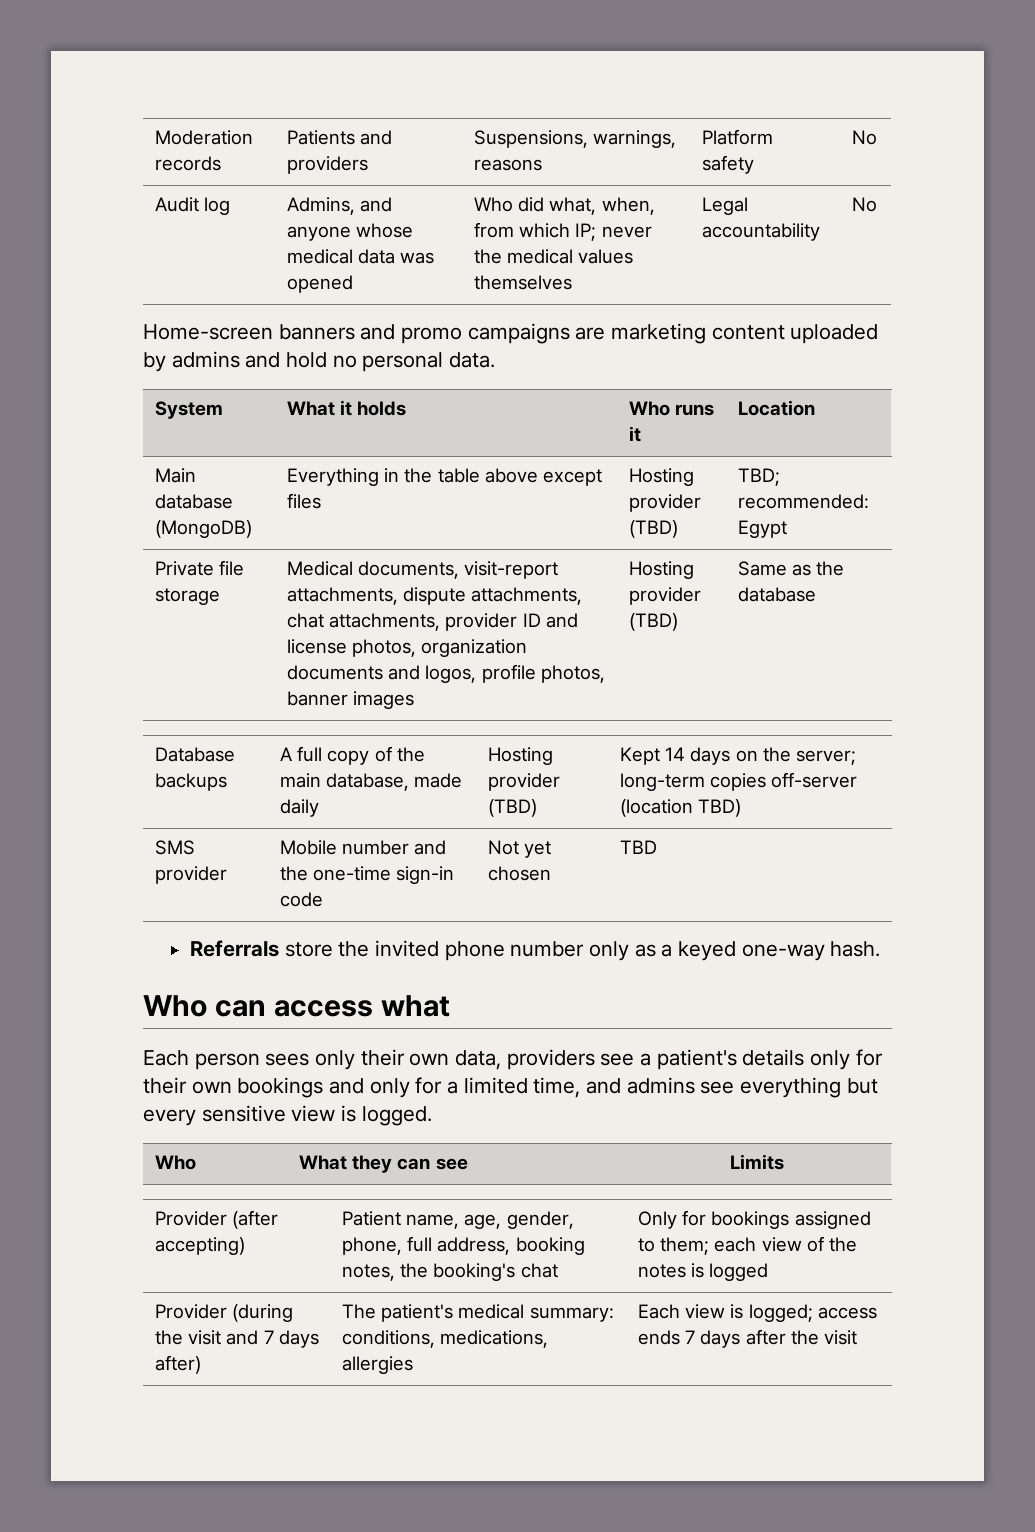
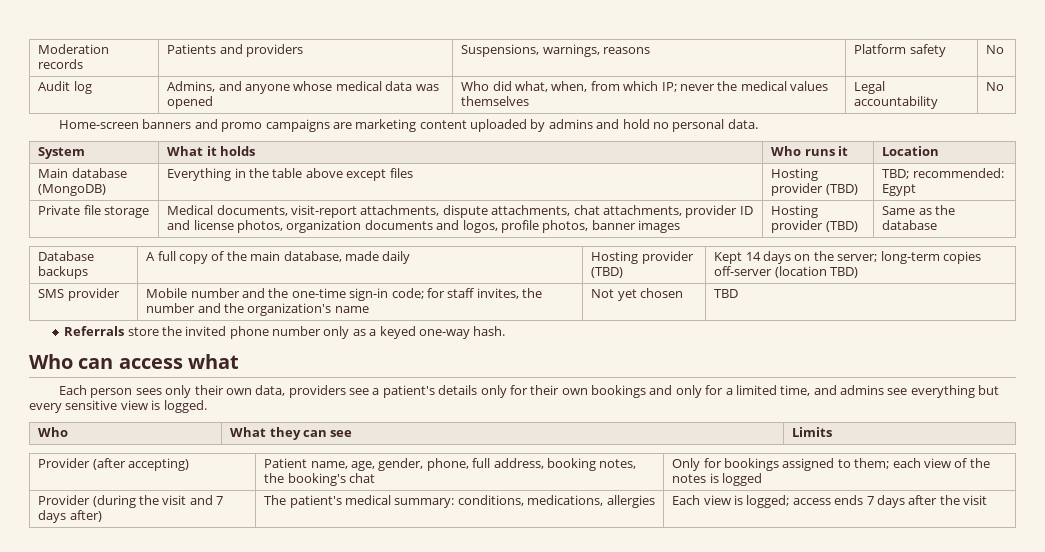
[280,892,324,907] code -> [391,288,543,299] [146,303,369,316] code; for staff invites, the number and the organization's name

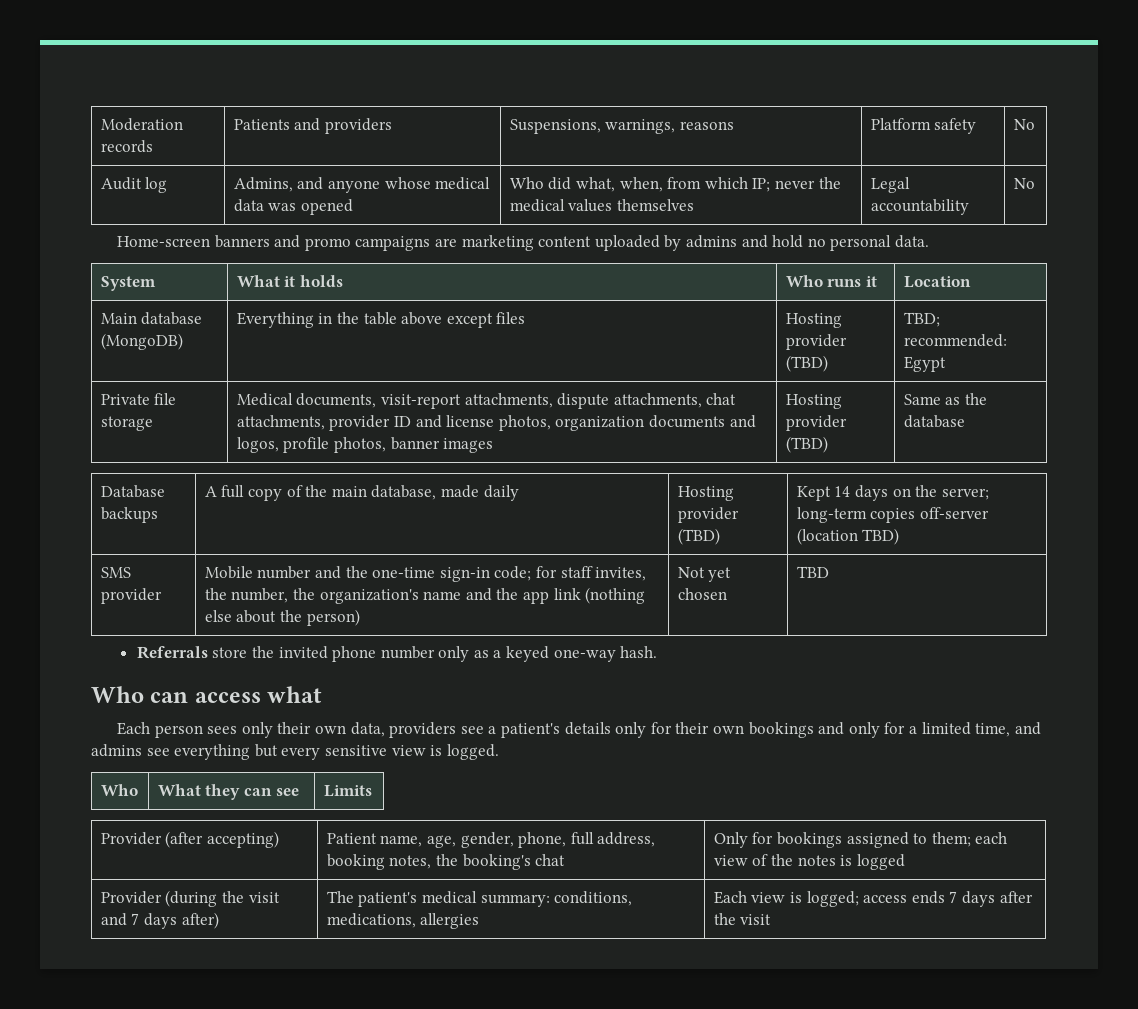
[146,303,221,313] number and -> [231,588,289,603] number,
(369, 309) none -> [465,587,646,604] [204,609,360,626] and the app link (nothing else about the person)

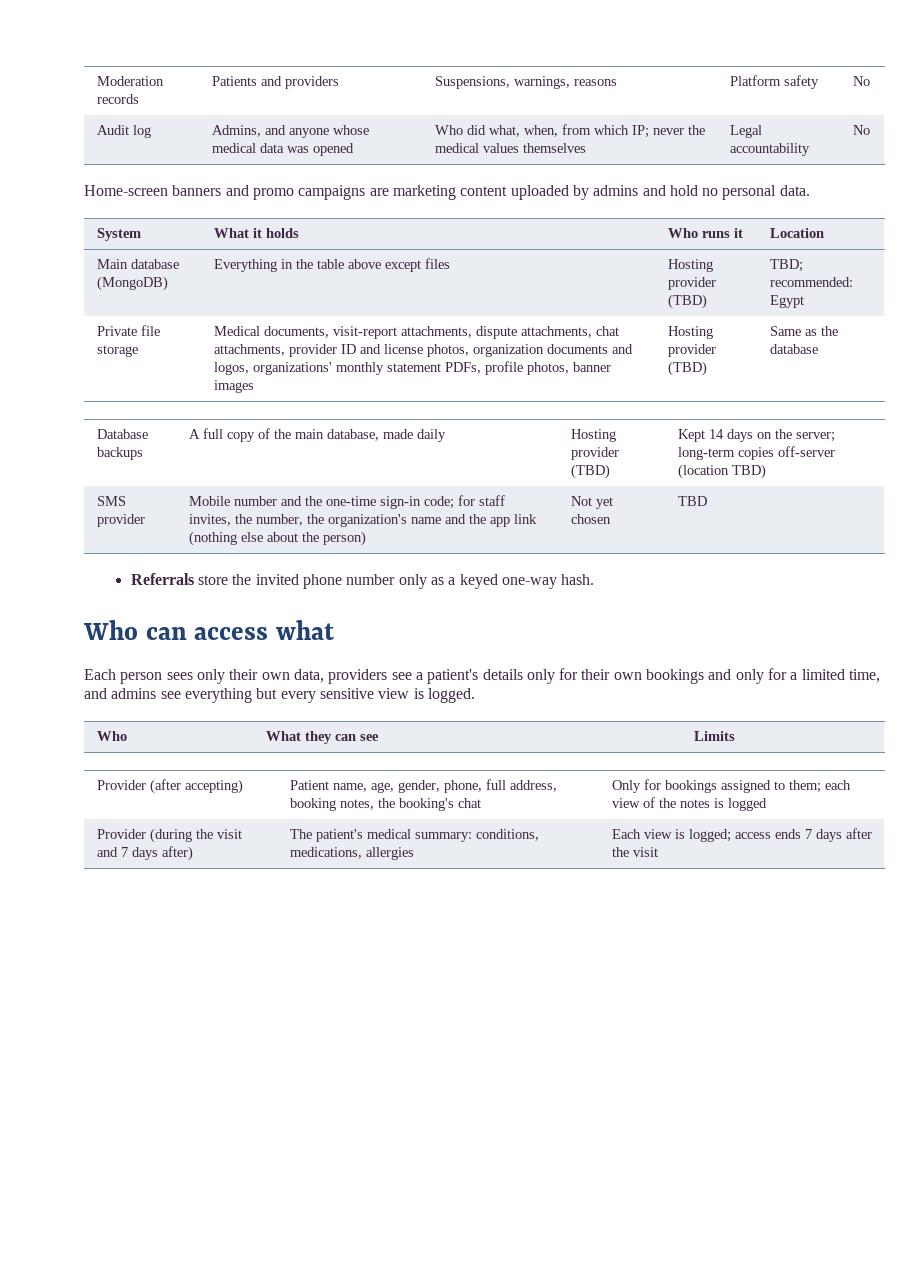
(279, 445) none -> [252,362,481,375] organizations' monthly statement PDFs,

